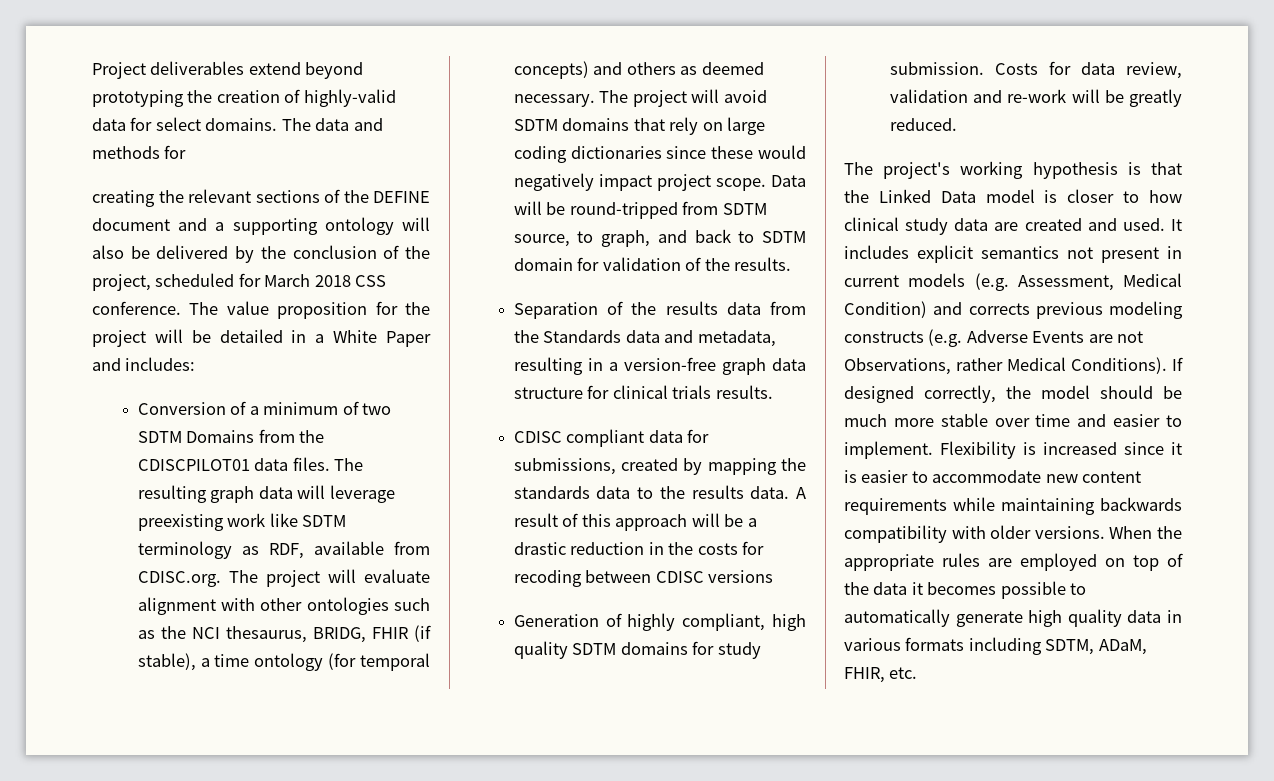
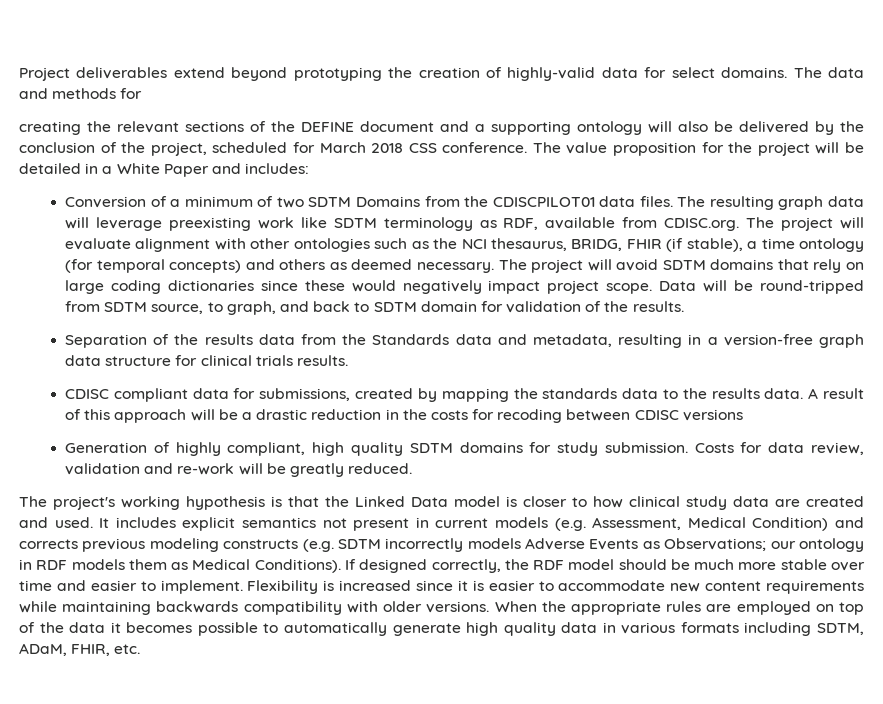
[966,330,1144,343] [844,358,1003,375] Adverse Events are not Observations, rather -> [337,538,864,552] [19,559,189,570] SDTM incorrectly models Adverse Events as Observations; our ontology in RDF models them as
(1031, 392) none -> [533,560,565,570] RDF

